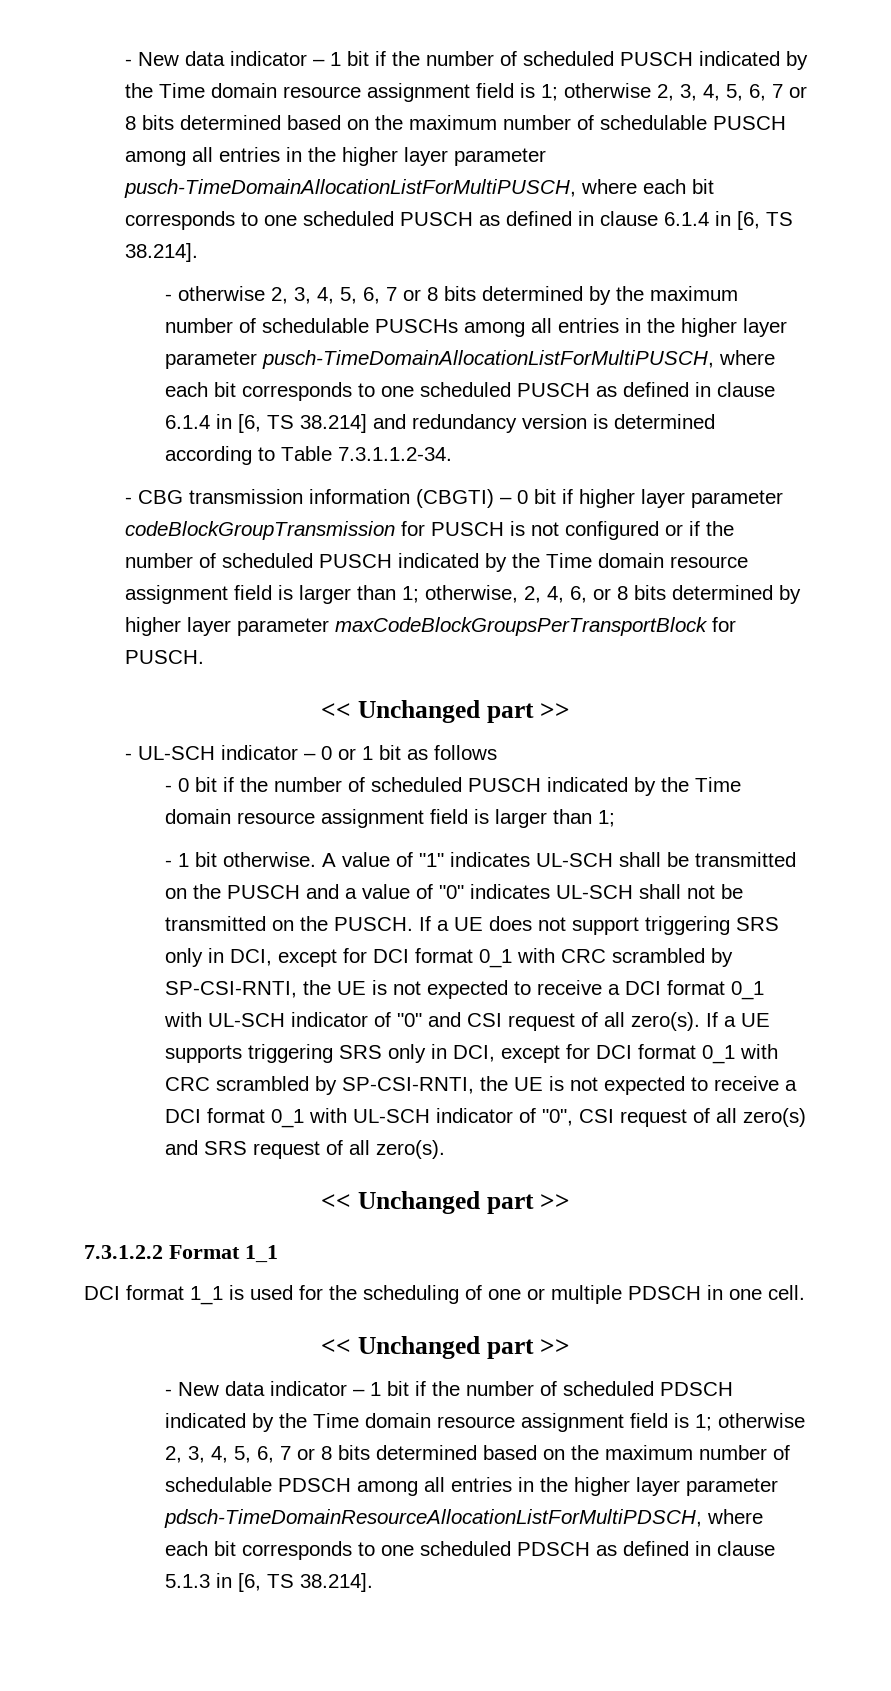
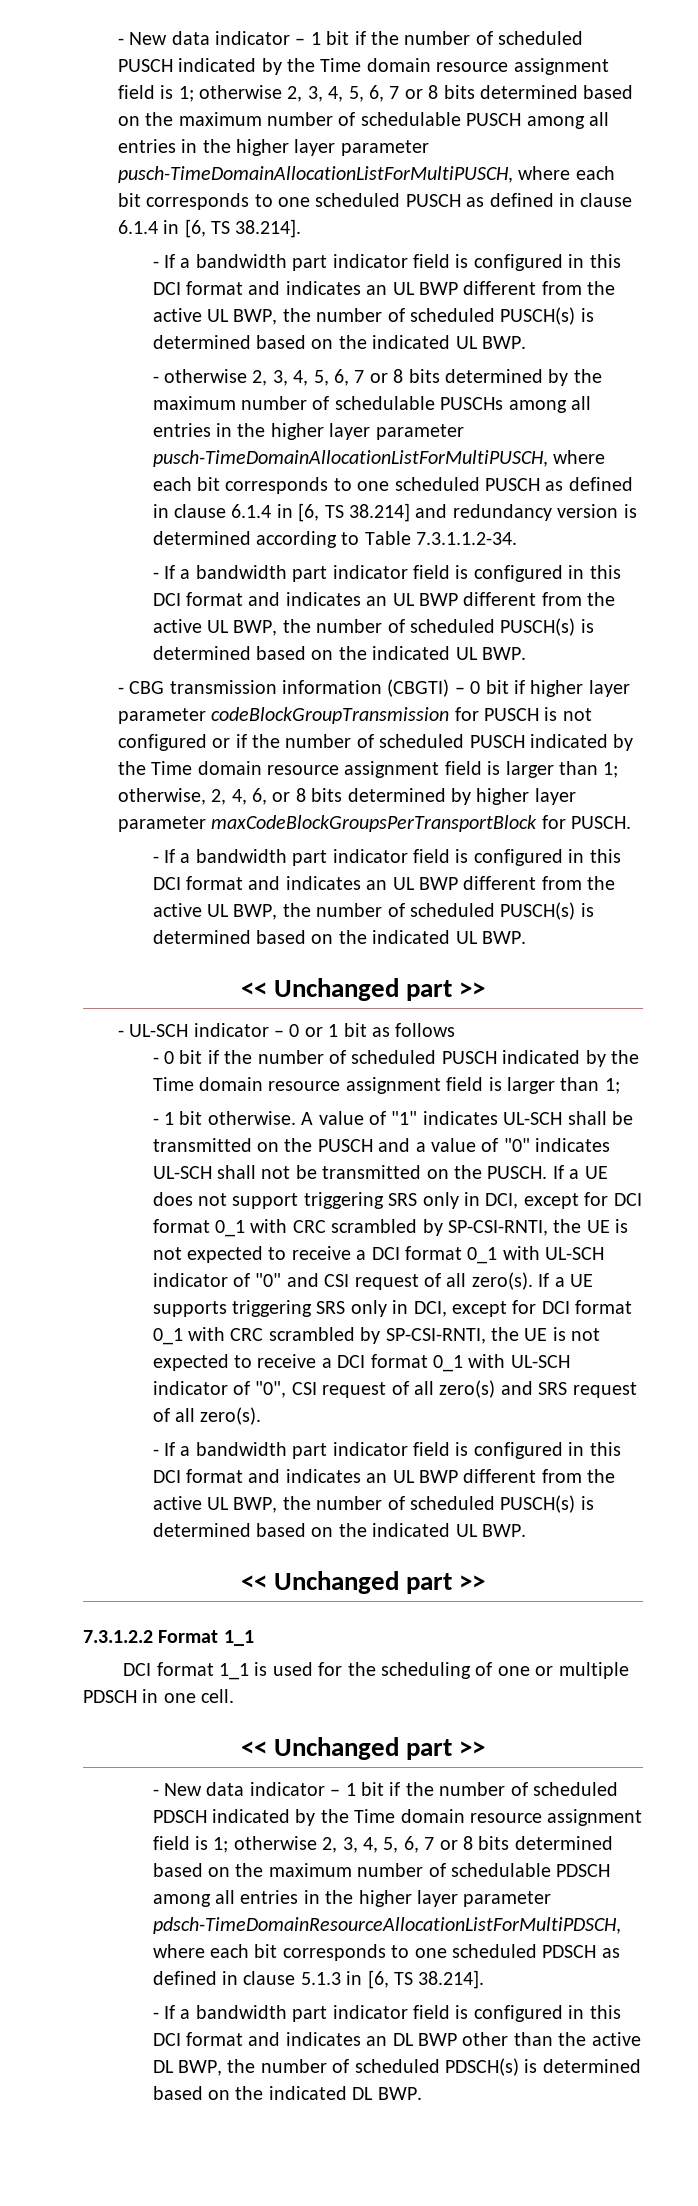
(198, 252) none -> [152,254,621,271] [152,281,616,295] [152,307,594,325] [152,335,527,349] // - If a bandwidth part indicator field is configured in this DCI format and indicates an UL BWP different from the active UL BWP, the number of scheduled PUSCH(s) is determined based on the indicated UL BWP.
(453, 454) none -> [152,565,621,582] [152,592,616,606] [152,618,594,636] [152,646,527,660] // - If a bandwidth part indicator field is configured in this DCI format and indicates an UL BWP different from the active UL BWP, the number of scheduled PUSCH(s) is determined based on the indicated UL BWP.
(204, 657) none -> [152,849,621,866] [152,876,616,890] [152,902,594,920] [152,930,527,944] // - If a bandwidth part indicator field is configured in this DCI format and indicates an UL BWP different from the active UL BWP, the number of scheduled PUSCH(s) is determined based on the indicated UL BWP.
(446, 1149) none -> [152,1442,621,1459] [152,1469,616,1483] [152,1495,594,1513] [152,1523,527,1537] // - If a bandwidth part indicator field is configured in this DCI format and indicates an UL BWP different from the active UL BWP, the number of scheduled PUSCH(s) is determined based on the indicated UL BWP.
(374, 1582) none -> [152,2005,621,2022] [152,2032,641,2046] [152,2058,641,2076] [152,2086,422,2100] // - If a bandwidth part indicator field is configured in this DCI format and indicates an DL BWP other than the active DL BWP, the number of scheduled PDSCH(s) is determined based on the indicated DL BWP.

